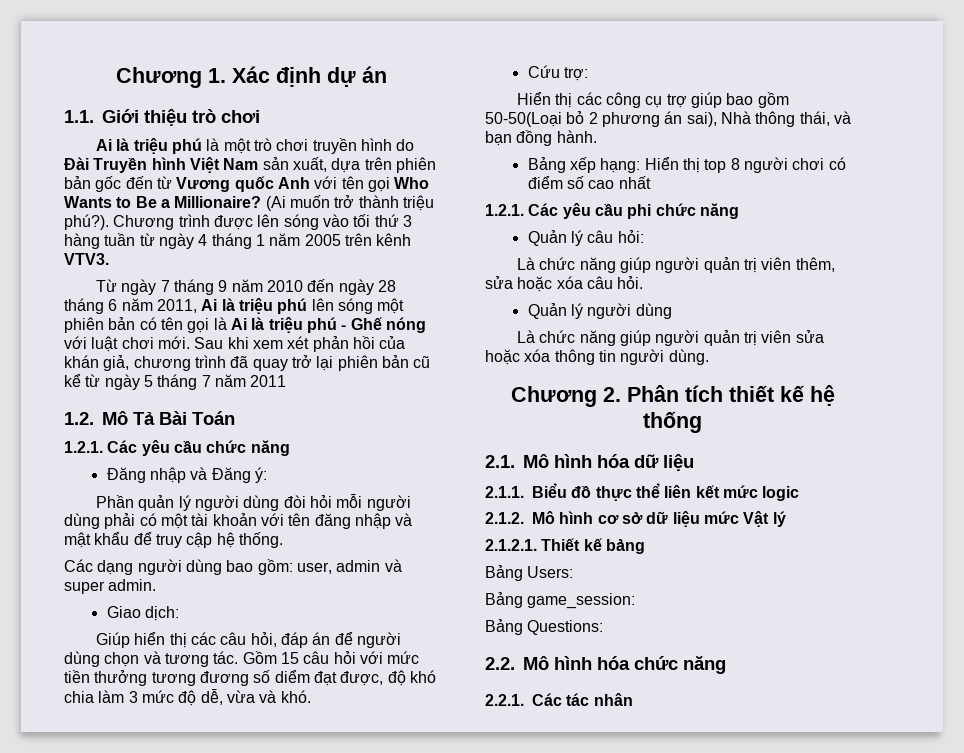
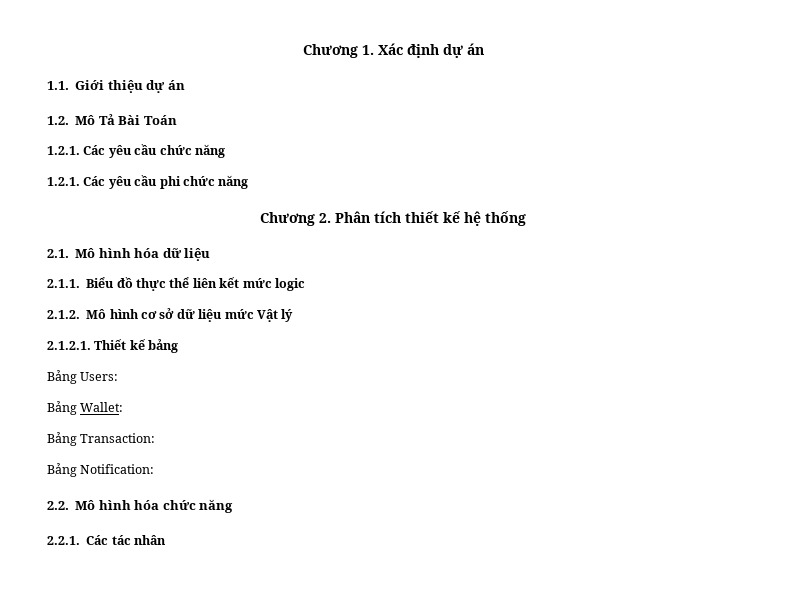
[192,109,260,123] [96,138,415,154] [64,157,436,173] [64,176,430,192] [64,195,434,211] [64,214,412,230] [64,233,412,249] [64,253,109,265] [96,279,396,295] [64,298,405,314] [64,317,426,333] [64,336,406,352] [64,355,431,371] [64,374,287,390] trò chơi // Ai là triệu phú là một trò chơi truyền hình do Đài Truyền hình Việt Nam sản xuất, dựa trên phiên bản gốc đến từ Vương quốc Anh với tên gọi Who Wants to Be a Millionaire? (Ai muốn trở thành triệu phú?). Chương trình được lên sóng vào tối thứ 3 hàng tuần từ ngày 4 tháng 1 năm 2005 trên kênh VTV3. // Từ ngày 7 tháng 9 năm 2010 đến ngày 28 tháng 6 năm 2011, Ai là triệu phú lên sóng một phiên bản có tên gọi là Ai là triệu phú - Ghế nóng với luật chơi mới. Sau khi xem xét phản hồi của khán giả, chương trình đã quay trở lại phiên bản cũ kể từ ngày 5 tháng 7 năm 2011 -> [146,80,185,93] dự án
[106,467,268,483] [96,494,411,511] [64,513,413,529] [64,532,283,548] [64,559,402,575] [64,579,157,594] [106,606,180,621] [96,632,401,648] [64,651,420,667] [64,670,436,686] [64,689,311,706] [527,65,589,81] [517,92,789,108] [485,111,851,127] [485,130,597,146] [527,157,846,173] [527,176,651,189] // Đăng nhập và Đăng ý: // Phần quản lý người dùng đòi hỏi mỗi người dùng phải có một tài khoản với tên đăng nhập và mật khẩu để truy cập hệ thống. // Các dạng người dùng bao gồm: user, admin và super admin. // Giao dịch: // Giúp hiển thị các câu hỏi, đáp án để người dùng chọn và tương tác. Gồm 15 câu hỏi với mức tiền thưởng tương đương số diểm đạt được, độ khó chia làm 3 mức độ dễ, vừa và khó. // Cứu trợ: // Hiển thị các công cụ trợ giúp bao gồm 50-50(Loại bỏ 2 phương án sai), Nhà thông thái, và bạn đồng hành. // Bảng xếp hạng: Hiển thị top 8 người chơi có điểm số cao nhất -> (225, 151) none
[527,230,644,246] [517,257,835,273] [485,276,644,292] [527,303,672,319] [517,330,824,346] [485,349,709,365] // Quản lý câu hỏi: // Là chức năng giúp người quản trị viên thêm, sửa hoặc xóa câu hỏi. // Quản lý người dùng // Là chức năng giúp người quản trị viên sửa hoặc xóa thông tin người dùng. -> (249, 182) none
[527,593,636,609] [485,619,604,635] game_session: // Bảng Questions: -> [80,402,124,412] [47,432,156,446] [47,463,155,477] Wallet: // Bảng Transaction: // Bảng Notification:

